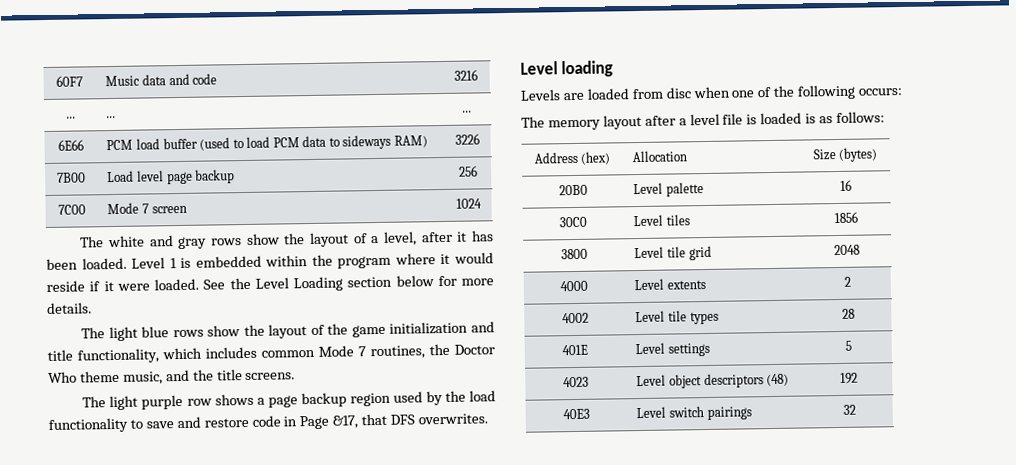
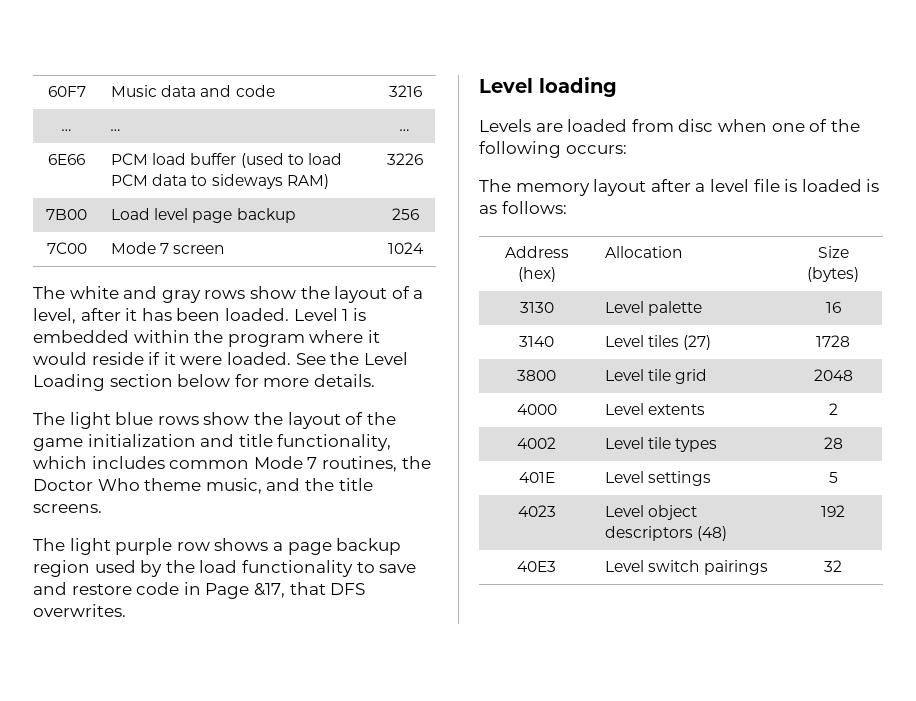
[558,184,588,196] 20B0 -> [519,302,554,313] 3130
[559,216,587,228] 30C0 -> [519,336,554,347] 3140
[834,211,858,224] | 1856 -> [683,335,712,350] [816,335,850,347] (27) | 1728

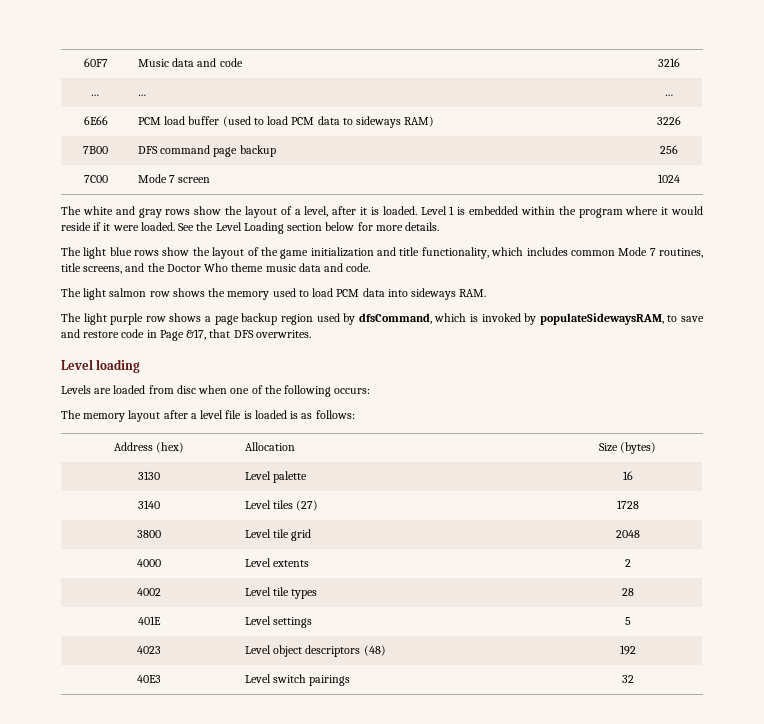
[111,208,189,220] Load level -> [137,145,211,154] DFS command
[141,308,221,321] has been -> [370,207,379,215] is
(397, 464) none -> [61,263,145,274] title screens, and
[205,478,373,494] [33,504,102,513] music, and the title screens. -> [265,263,371,272] [61,288,487,300] music data and code. // The light salmon row shows the memory used to load PCM data into sideways RAM.
[165,560,353,577] the load functionality -> [358,313,664,325] dfsCommand, which is invoked by populateSidewaysRAM,

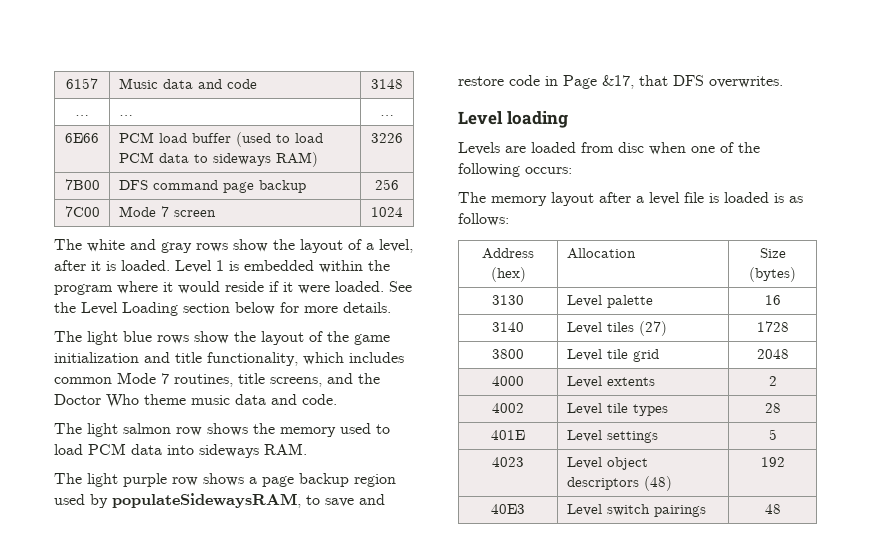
[83,58,108,67] 60F7 -> [66,78,98,89] 6157
[658,58,680,67] 3216 -> [371,79,403,89] 3148
[358,313,537,325] dfsCommand, which is invoked by -> (108, 501) none
[621,675,634,683] 32 -> [764,504,781,514] 48

